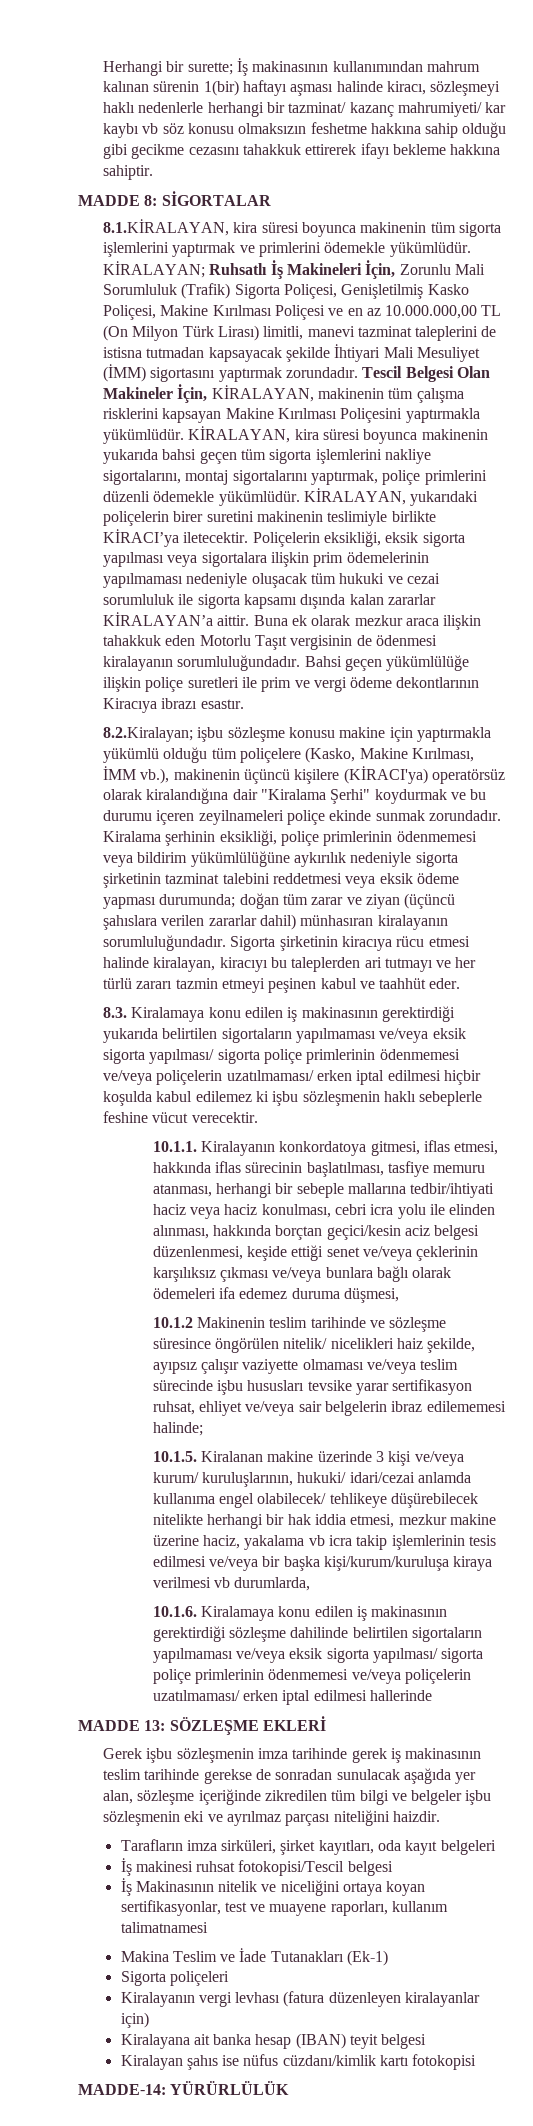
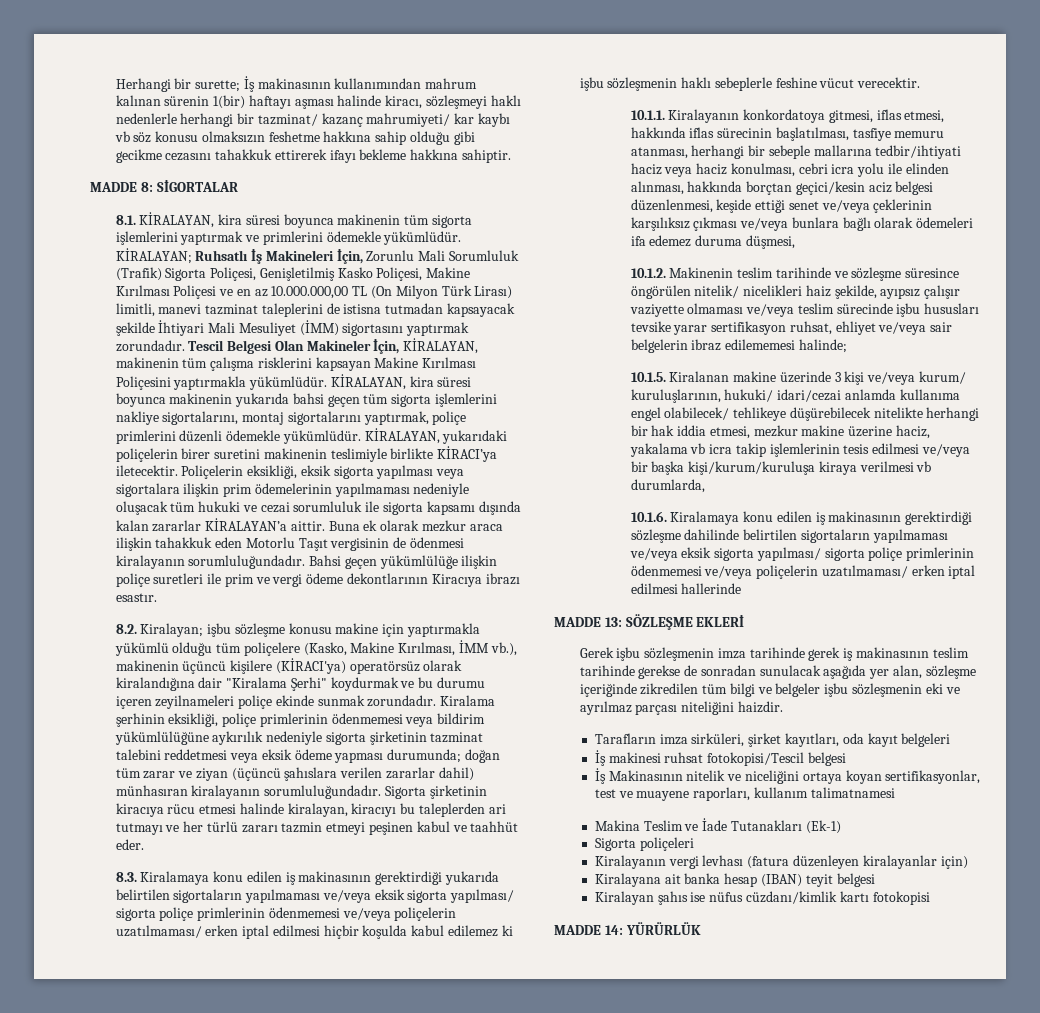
[102,219,229,236] 8.1.KİRALAYAN, -> [115,212,215,228] 8.1. KİRALAYAN,
[102,727,193,742] 8.2.Kiralayan; -> [115,623,204,637] 8.2. Kiralayan;
[152,1317,193,1328] 10.1.2 -> [630,268,666,278] 10.1.2.
[78,2081,290,2095] MADDE-14: YÜRÜRLÜLÜK -> [554,922,701,935] MADDE 14: YÜRÜRLÜK

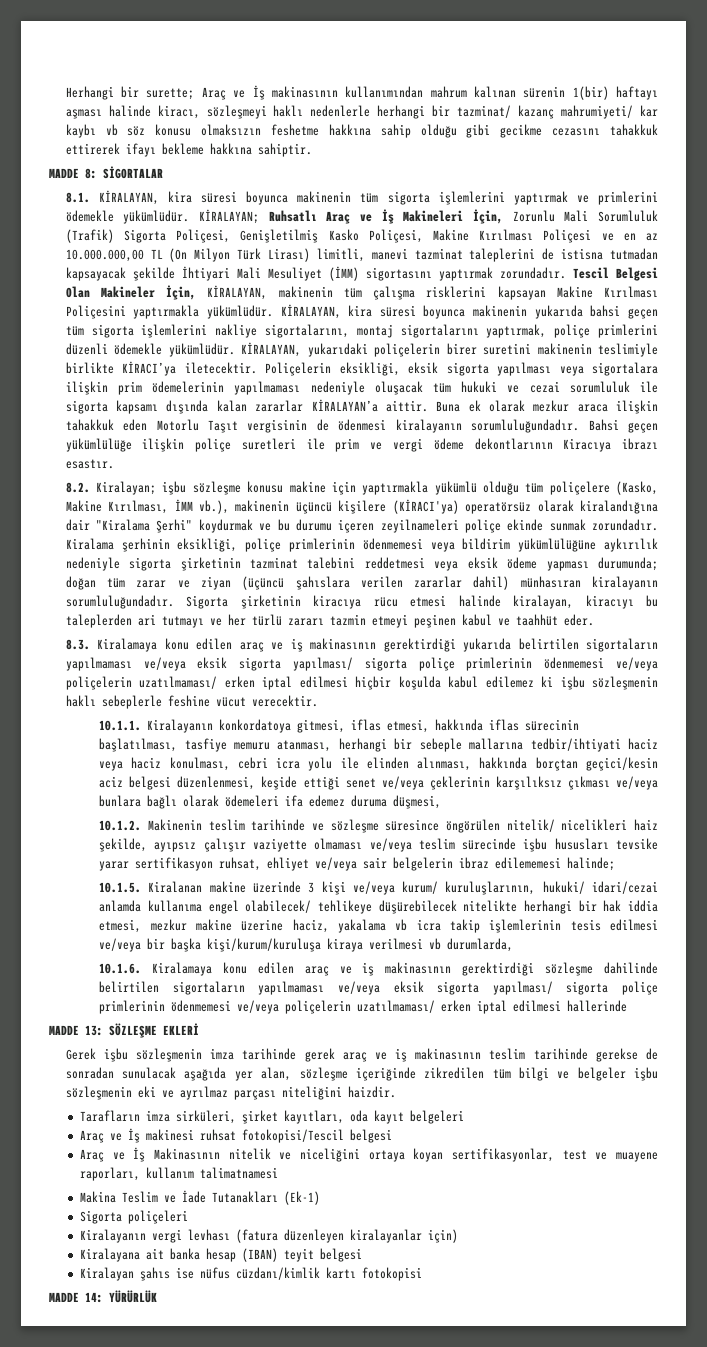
(241, 86) none -> [201,87,246,100] Araç ve
(249, 255) none -> [326,211,373,224] Araç ve
(282, 876) none -> [239,642,284,652] araç ve
(812, 516) none -> [304,966,352,976] araç ve
(841, 654) none -> [342,1052,387,1062] araç ve
(951, 740) none -> [80,1130,123,1143] Araç ve
(847, 759) none -> [80,1149,125,1162] Araç ve

